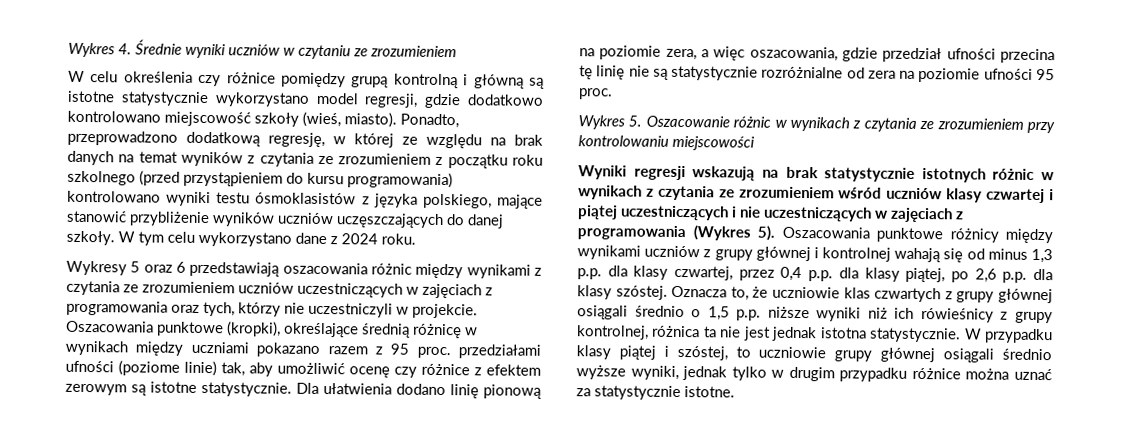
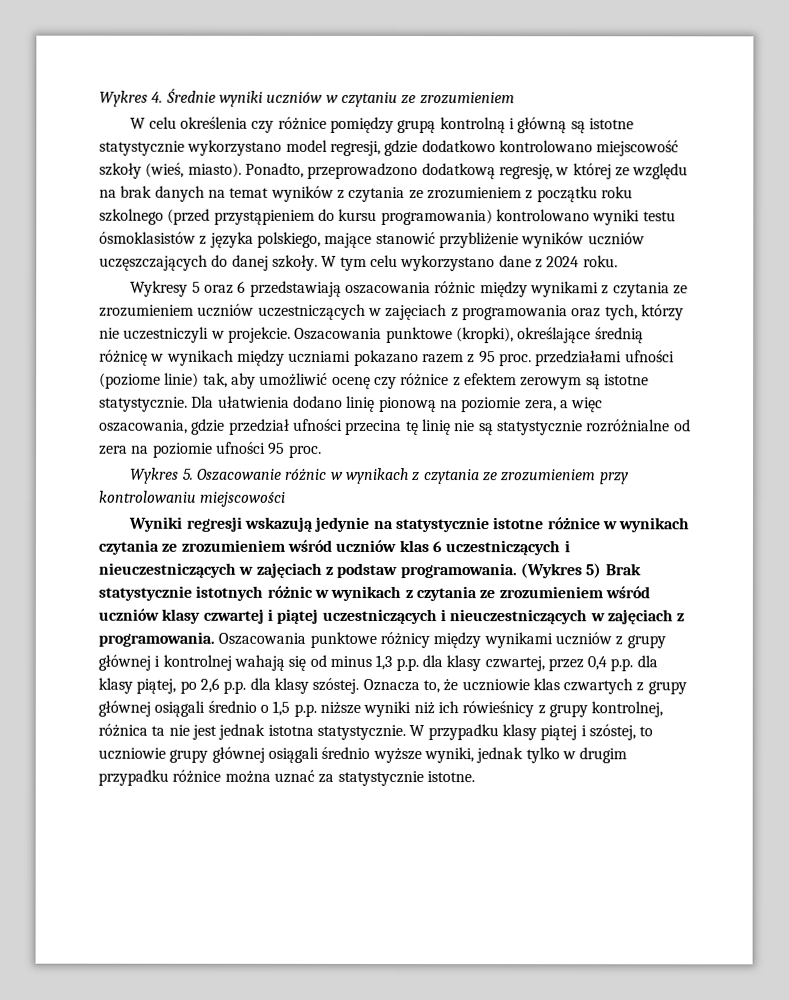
[761,166,819,179] na brak -> [314,516,690,533] [98,539,570,556] [98,562,641,579] jedynie na statystycznie istotne różnice w wynikach czytania ze zrozumieniem wśród uczniów klas 6 uczestniczących i nieuczestniczących w zajęciach z podstaw programowania. (Wykres 5) Brak
[740,206,964,223] [577,225,775,241] nie uczestniczących w zajęciach z programowania (Wykres 5). -> [449,609,685,625] [98,631,215,647] nieuczestniczących w zajęciach z programowania.

